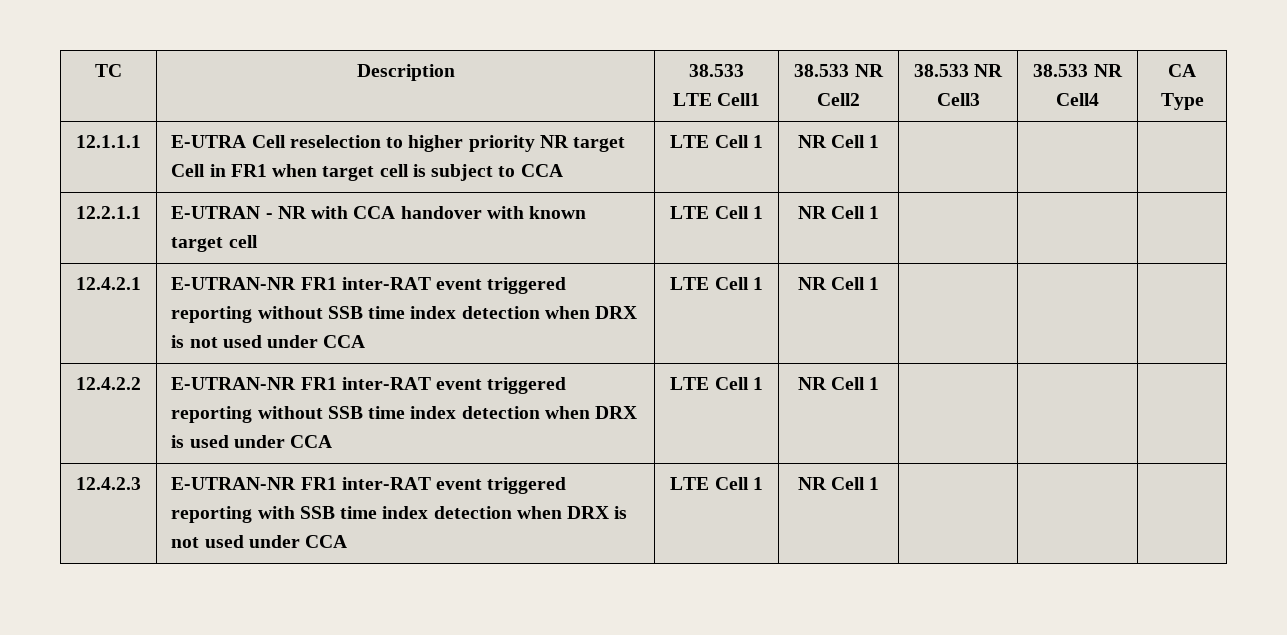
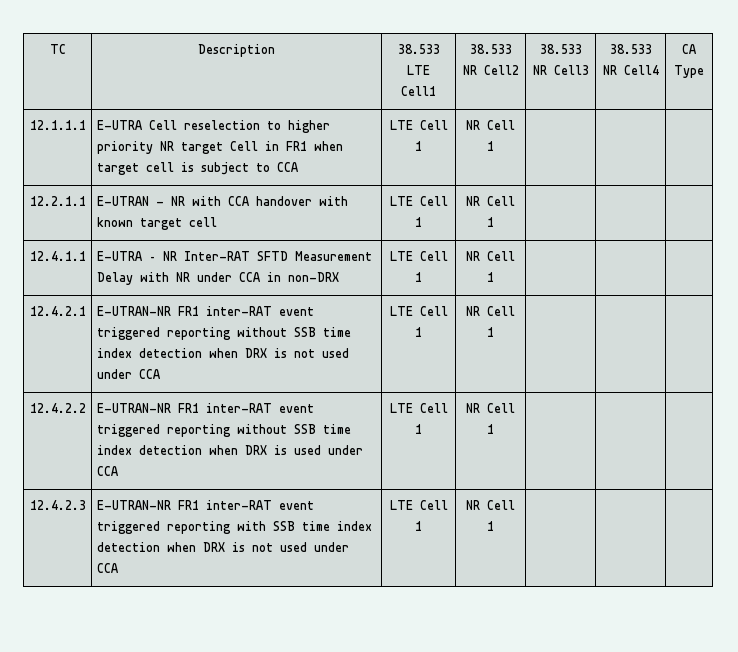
(880, 212) none -> [29,251,86,261] [96,251,372,261] [96,272,339,285] [389,251,448,261] [415,272,422,282] [466,251,515,261] [487,272,494,282] // 12.4.1.1 | E-UTRA – NR Inter-RAT SFTD Measurement Delay with NR under CCA in non-DRX | LTE Cell 1 | NR Cell 1 | | |

